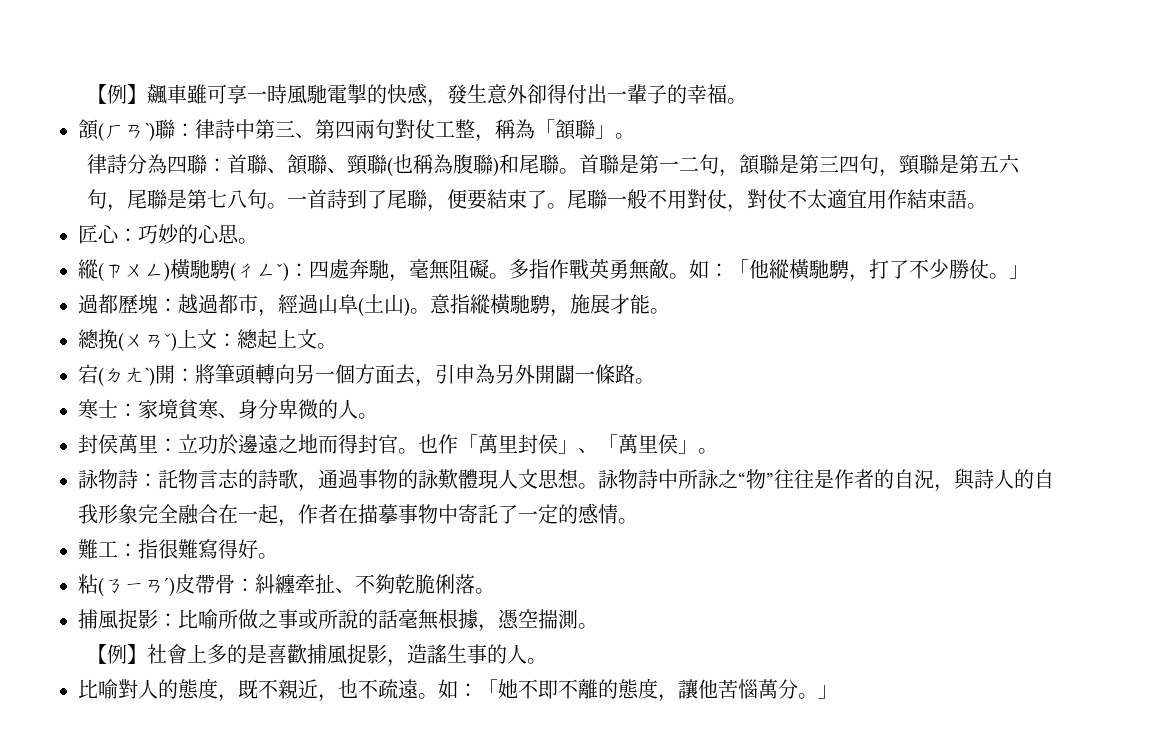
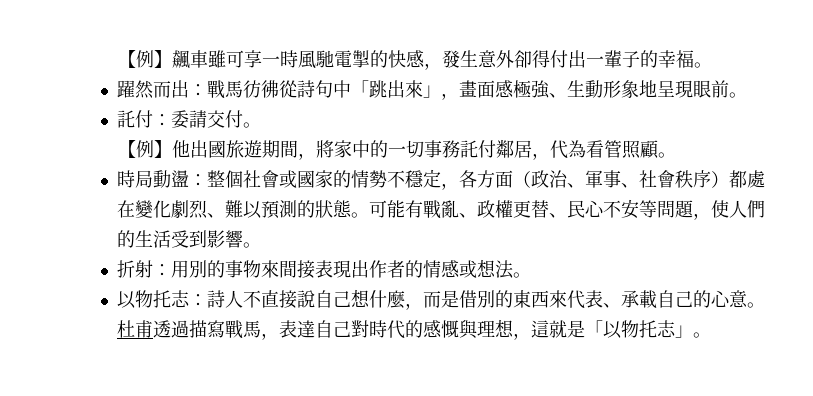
[78,119,635,142] [86,154,1020,177] [86,189,987,212] [78,224,258,244] [78,259,1029,282] [78,294,670,317] [78,329,337,352] [78,364,655,387] [78,399,378,420] [78,434,718,455] [78,468,1054,492] [78,503,638,527] [78,539,278,559] [78,574,495,597] [78,609,598,632] [86,644,547,667] [78,678,838,702] 頷(ㄏㄢˋ)聯：律詩中第三、第四兩句對仗工整，稱為「頷聯」。 // 律詩分為四聯：首聯、頷聯、頸聯(也稱為腹聯)和尾聯。首聯是第一二句，頷聯是第三四句，頸聯是第五六句，尾聯是第七八句。一首詩到了尾聯，便要結束了。尾聯一般不用對仗，對仗不太適宜用作結束語。 // 匠心：巧妙的心思。 // 縱(ㄗㄨㄥ)橫馳騁(ㄔㄥˇ)：四處奔馳，毫無阻礙。多指作戰英勇無敵。如：「他縱橫馳騁，打了不少勝仗。」 // 過都歷塊：越過都市，經過山阜(土山)。意指縱橫馳騁，施展才能。 // 總挽(ㄨㄢˇ)上文：總起上文。 // 宕(ㄉㄤˋ)開：將筆頭轉向另一個方面去，引申為另外開闢一條路。 // 寒士：家境貧寒、身分卑微的人。 // 封侯萬里：立功於邊遠之地而得封官。也作「萬里封侯」、「萬里侯」。 // 詠物詩：託物言志的詩歌，通過事物的詠歎體現人文思想。詠物詩中所詠之“物”往往是作者的自況，與詩人的自我形象完全融合在一起，作者在描摹事物中寄託了一定的感情。 // 難工：指很難寫得好。 // 粘(ㄋㄧㄢˊ)皮帶骨：糾纏牽扯、不夠乾脆俐落。 // 捕風捉影：比喻所做之事或所說的話毫無根據，憑空揣測。 // 【例】社會上多的是喜歡捕風捉影，造謠生事的人。 // 比喻對人的態度，既不親近，也不疏遠。如：「她不即不離的態度，讓他苦惱萬分。」 -> [116,80,747,100] [116,110,261,129] [118,139,677,160] [116,169,765,190] [116,199,765,220] [116,230,261,248] [116,259,531,279] [116,289,765,310] [116,319,711,340] 躍然而出：戰馬彷彿從詩句中「跳出來」，畫面感極強、生動形象地呈現眼前。 // 託付：委請交付。 // 【例】他出國旅遊期間，將家中的一切事務託付鄰居，代為看管照顧。 // 時局動盪：整個社會或國家的情勢不穩定，各方面（政治、軍事、社會秩序）都處在變化劇烈、難以預測的狀態。可能有戰亂、政權更替、民心不安等問題，使人們的生活受到影響。 // 折射：用別的事物來間接表現出作者的情感或想法。 // 以物托志：詩人不直接說自己想什麼，而是借別的東西來代表、承載自己的心意。杜甫透過描寫戰馬，表達自己對時代的感慨與理想，這就是「以物托志」。

